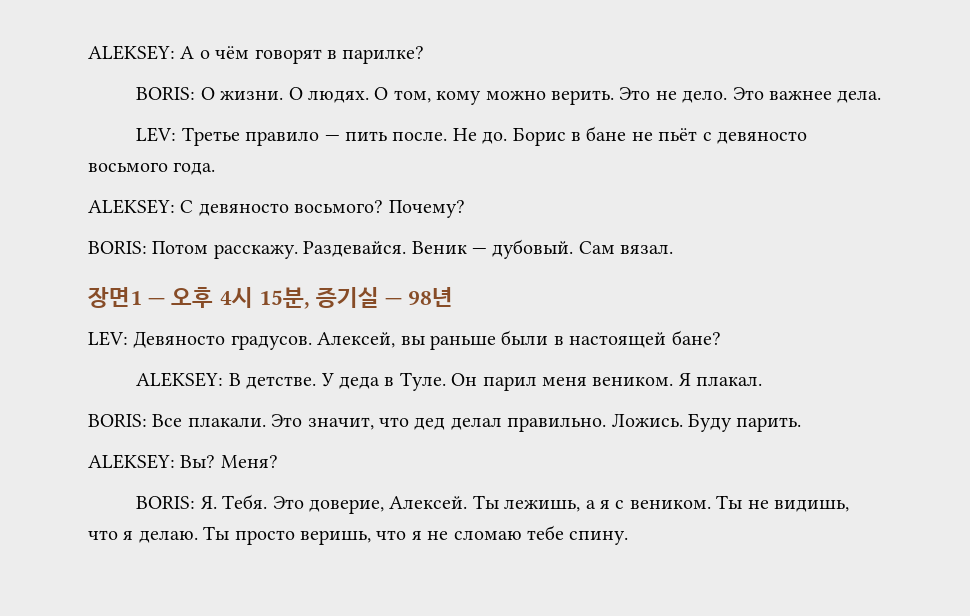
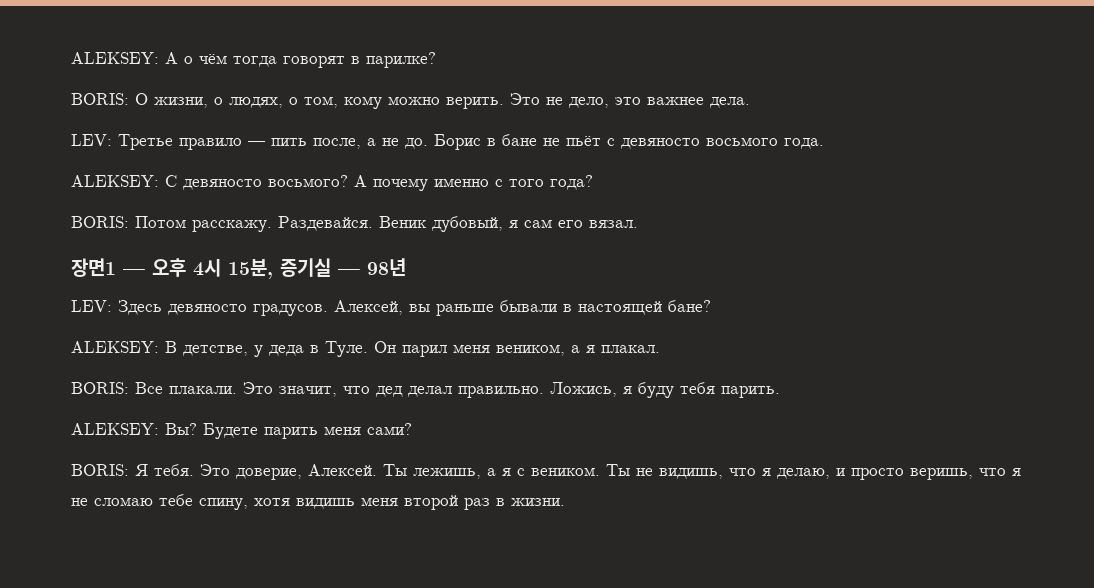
(250, 52) none -> [233,56,277,67] тогда
[220,87,389,103] жизни. О людях. О -> [154,97,298,108] жизни, о людях, о
[682,87,764,103] дело. Это -> [569,97,641,108] дело, это
[392,128,477,141] после. Не -> [313,138,399,149] после, а не
[388,200,465,218] Почему? -> [354,175,593,191] А почему именно с того года?
[472,239,615,259] — дубовый. Сам -> [432,216,583,232] дубовый, я сам его
[133,331,226,348] Девяносто -> [118,300,247,315] Здесь девяносто
[501,330,549,345] были -> [500,300,557,312] бывали
[246,373,334,389] детстве. У -> [183,345,263,357] детстве, у
[592,372,691,386] веником. Я -> [496,344,595,356] веником, а я
[611,413,732,432] Ложись. Буду -> [550,382,715,398] Ложись, я буду тебя
[220,455,278,468] [136,494,268,509] Меня? // BORIS: Я. Тебя. -> [203,423,412,439] [71,464,194,476] Будете парить меня сами? // BORIS: Я тебя.
[138,526,230,543] делаю. Ты -> [777,468,845,479] делаю, и
[569,531,629,545] спину. -> [199,495,565,510] спину, хотя видишь меня второй раз в жизни.

